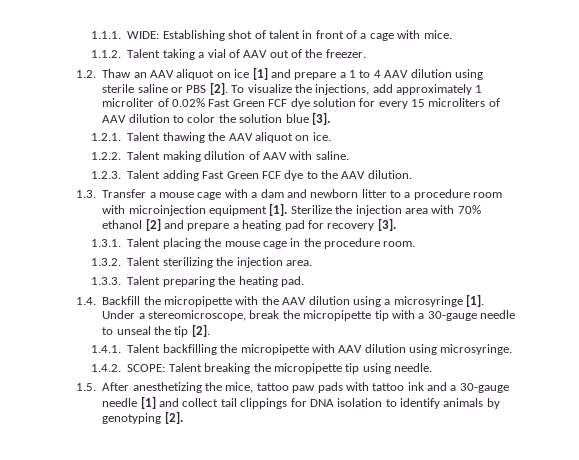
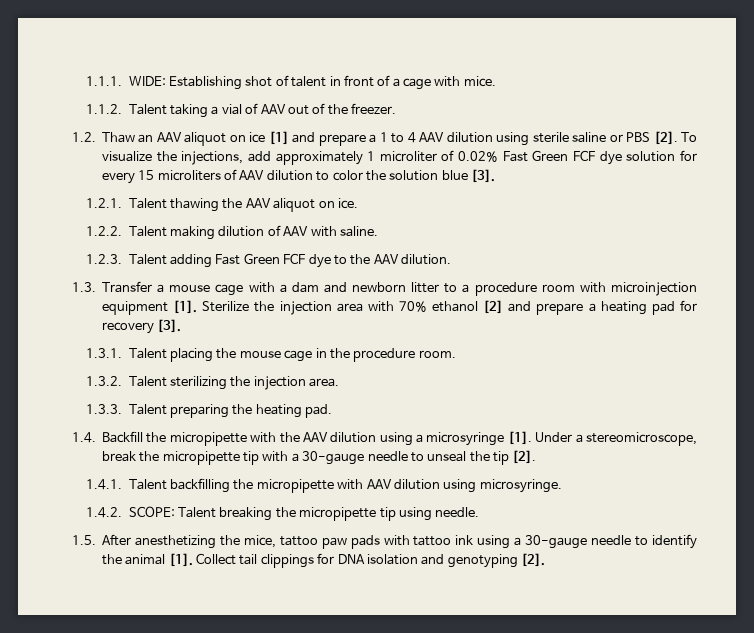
[427,382,509,393] [102,396,219,409] and a 30-gauge needle [1] and collect -> [477,534,697,549] [101,553,237,567] using a 30-gauge needle to identify the animal [1]. Collect
[385,398,500,409] to identify animals by -> [421,554,445,565] and

